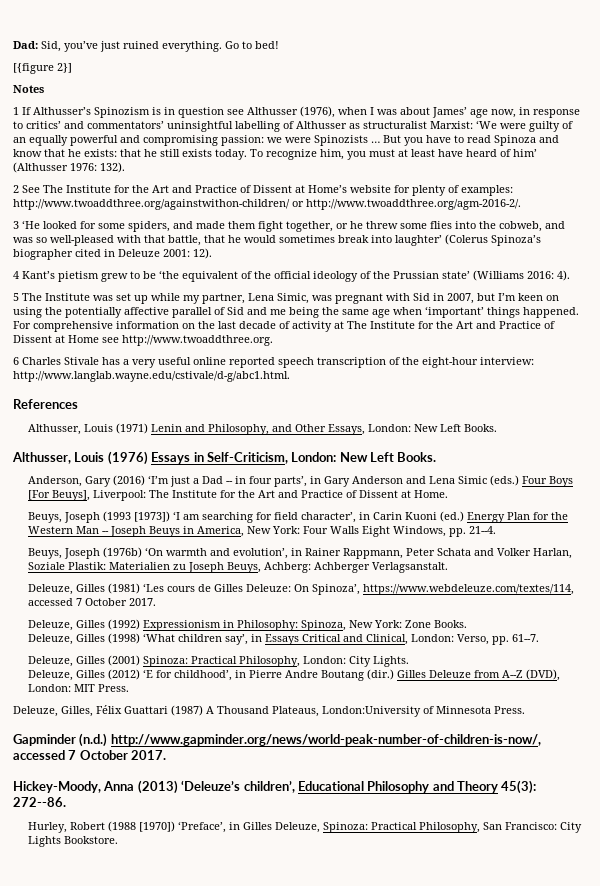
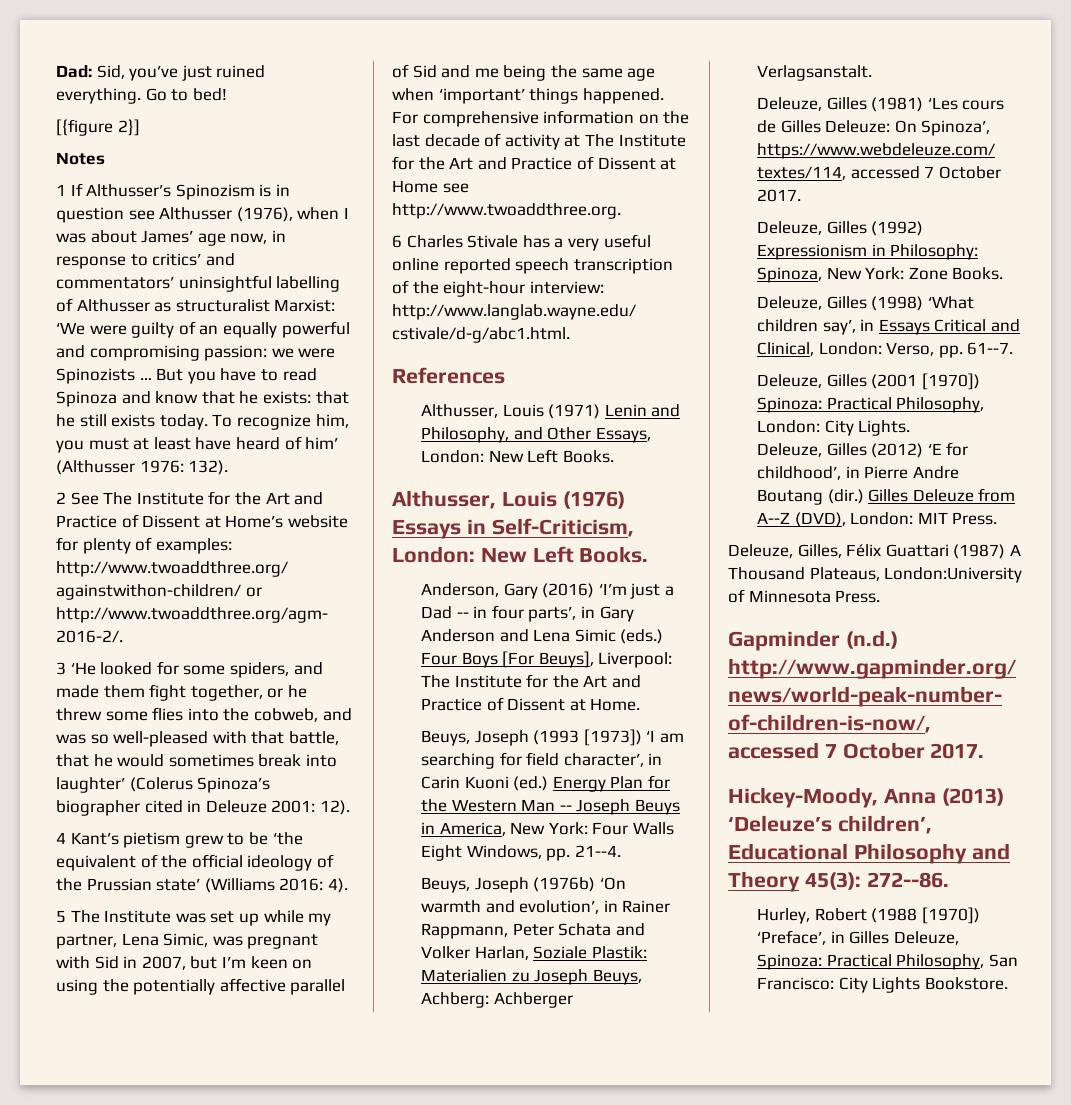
[107,655,140,666] (2001) -> [871,373,980,390] (2001 [1970])

